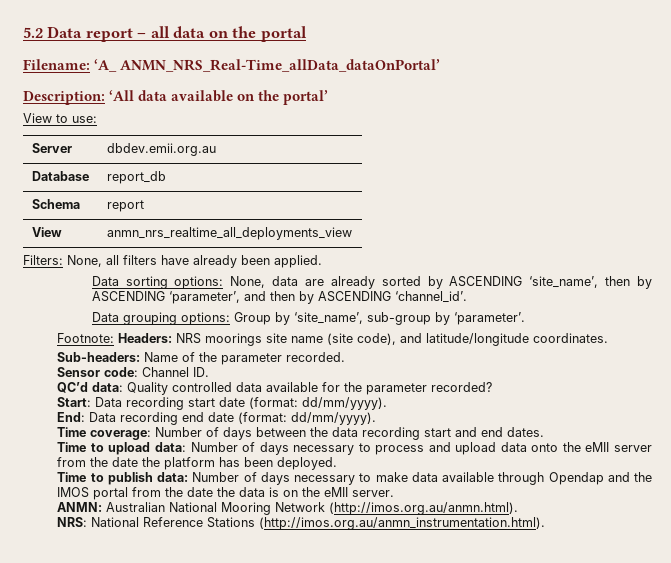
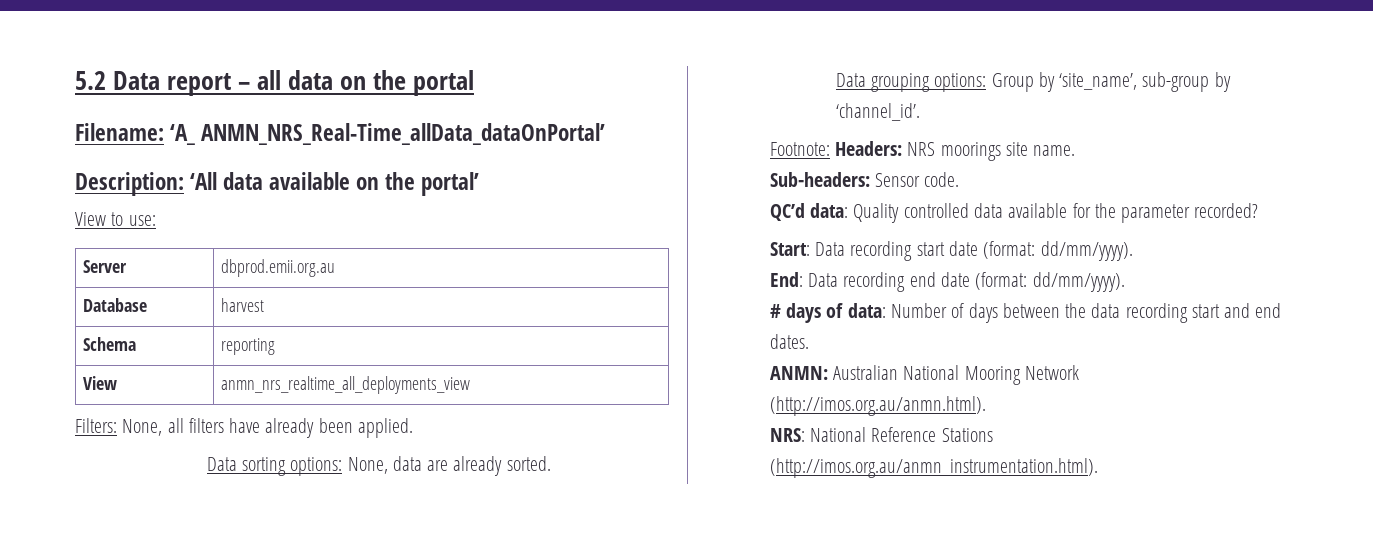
[106,143,216,156] dbdev.emii.org.au -> [221,259,336,277] dbprod.emii.org.au
[106,171,166,184] report_db -> [221,298,265,312] harvest
[106,200,144,212] report -> [221,338,276,355] reporting
[381,276,652,289] [91,291,467,304] sorted by ASCENDING ‘site_name’, then by ASCENDING ‘parameter’, and then by ASCENDING ‘channel_id’. -> [506,456,551,471] sorted.
[453,312,525,325] ‘parameter’. -> [835,103,920,121] ‘channel_id’.
[291,333,609,346] [57,352,346,365] [57,367,210,377] name (site code), and latitude/longitude coordinates. // Sub-headers: Name of the parameter recorded. // Sensor code: Channel ID. -> [1033,145,1076,156] [769,172,960,187] name. // Sub-headers: Sensor code.
[57,427,152,440] Time coverage: -> [769,303,886,323] # days of data:
[57,442,652,455] [57,457,338,470] [57,472,653,485] [57,487,395,500] // Time to upload data: Number of days necessary to process and upload data onto the eMII server from the date the platform has been deployed. // Time to publish data: Number of days necessary to make data available through Opendap and the IMOS portal from the date the data is on the eMII server. -> (809, 341) none

